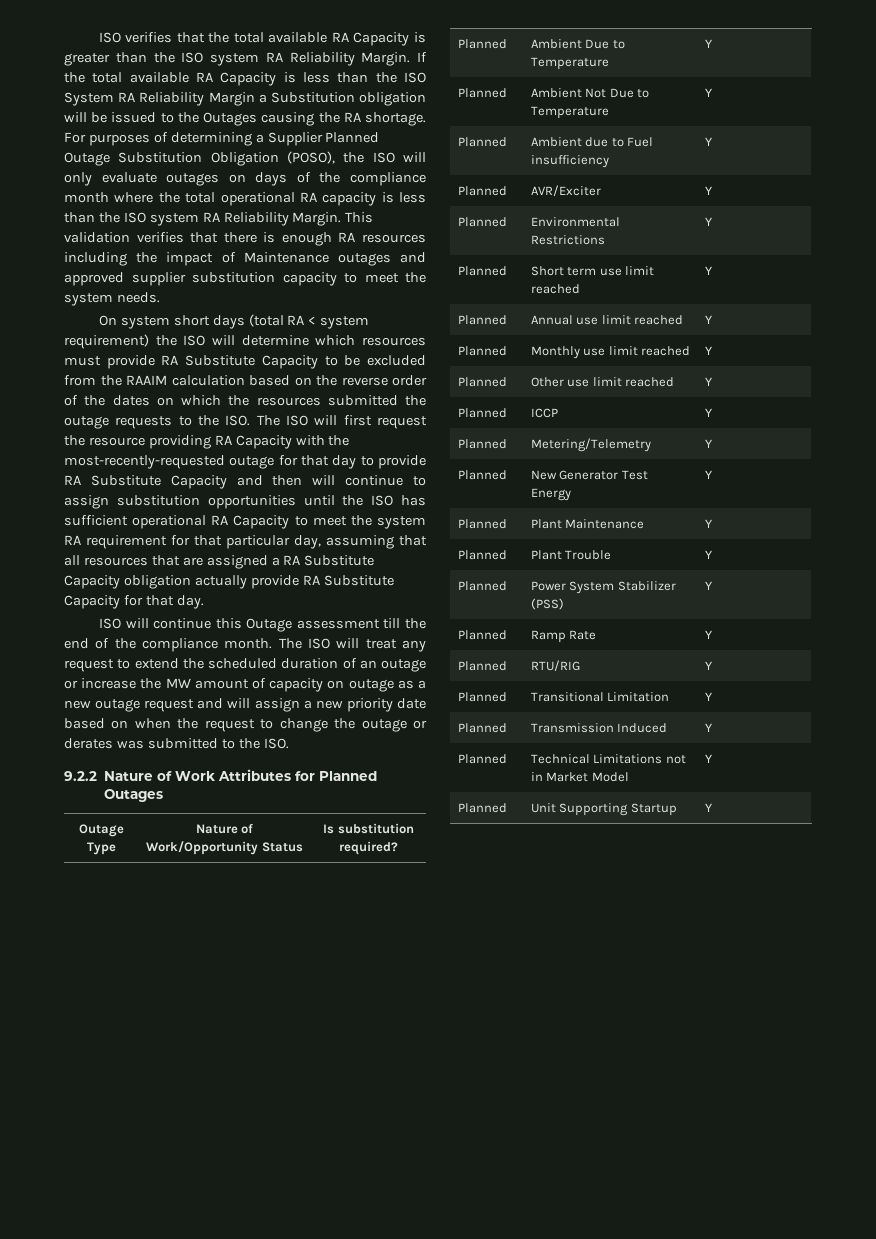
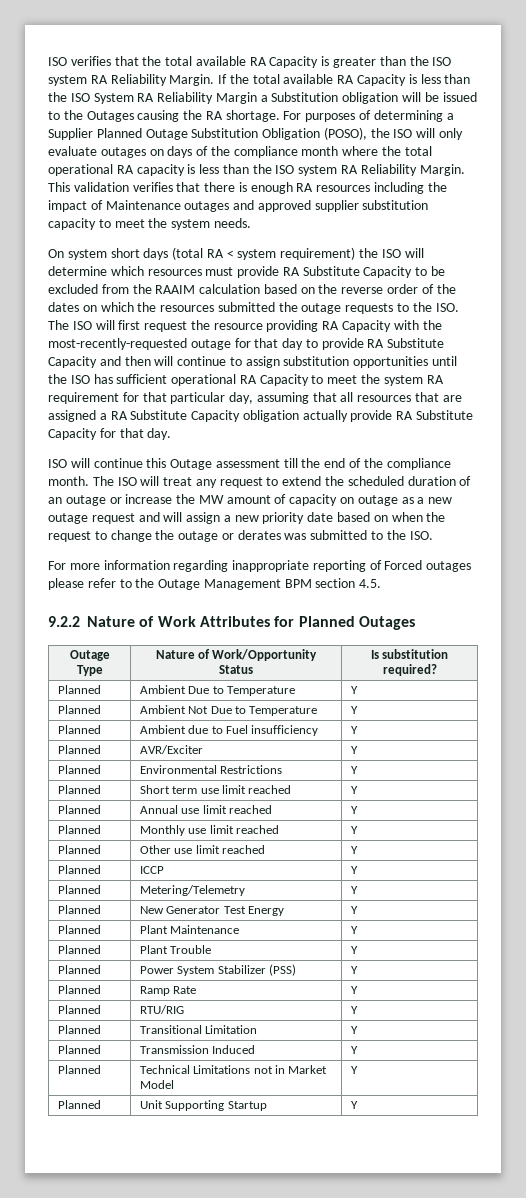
(289, 743) none -> [48,560,472,572] [48,578,382,590] // For more information regarding inappropriate reporting of Forced outages please refer to the Outage Management BPM section 4.5.

